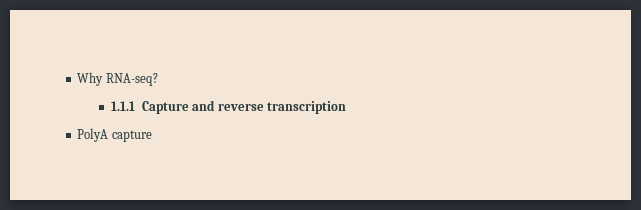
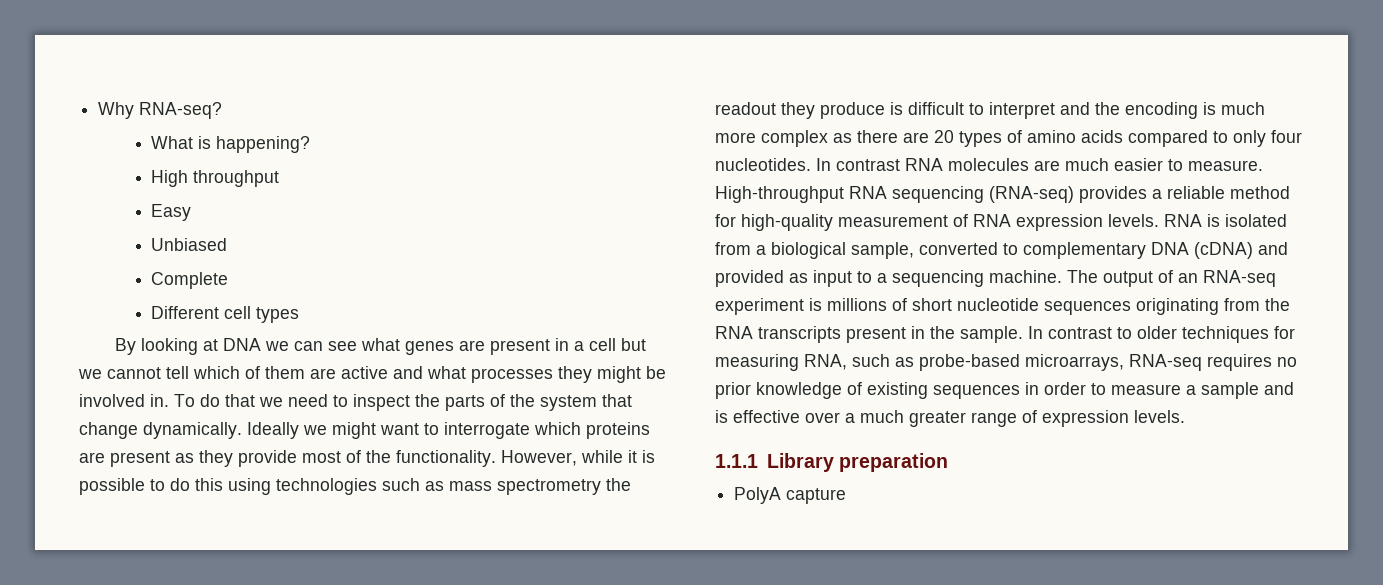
[111,100,347,114] 1.1.1 Capture and reverse transcription -> [151,136,311,153] [151,170,280,187] [151,204,192,221] [151,238,228,251] [151,272,229,289] [151,306,300,323] [115,338,647,355] [78,366,666,383] [79,394,632,411] [79,422,650,439] [79,450,655,467] [79,478,631,495] [715,102,1265,119] [715,130,1302,147] [715,158,1263,171] [715,186,1290,203] [715,214,1287,231] [715,242,1288,259] [715,270,1276,287] [715,298,1290,315] [715,326,1295,343] [715,354,1297,371] [715,382,1294,399] [715,410,1185,427] [715,453,949,472] What is happening? // High throughput // Easy // Unbiased // Complete // Different cell types // By looking at DNA we can see what genes are present in a cell but we cannot tell which of them are active and what processes they might be involved in. To do that we need to inspect the parts of the system that change dynamically. Ideally we might want to interrogate which proteins are present as they provide most of the functionality. However, while it is possible to do this using technologies such as mass spectrometry the readout they produce is difficult to interpret and the encoding is much more complex as there are 20 types of amino acids compared to only four nucleotides. In contrast RNA molecules are much easier to measure. High-throughput RNA sequencing (RNA-seq) provides a reliable method for high-quality measurement of RNA expression levels. RNA is isolated from a biological sample, converted to complementary DNA (cDNA) and provided as input to a sequencing machine. The output of an RNA-seq experiment is millions of short nucleotide sequences originating from the RNA transcripts present in the sample. In contrast to older techniques for measuring RNA, such as probe-based microarrays, RNA-seq requires no prior knowledge of existing sequences in order to measure a sample and is effective over a much greater range of expression levels. // 1.1.1 Library preparation

